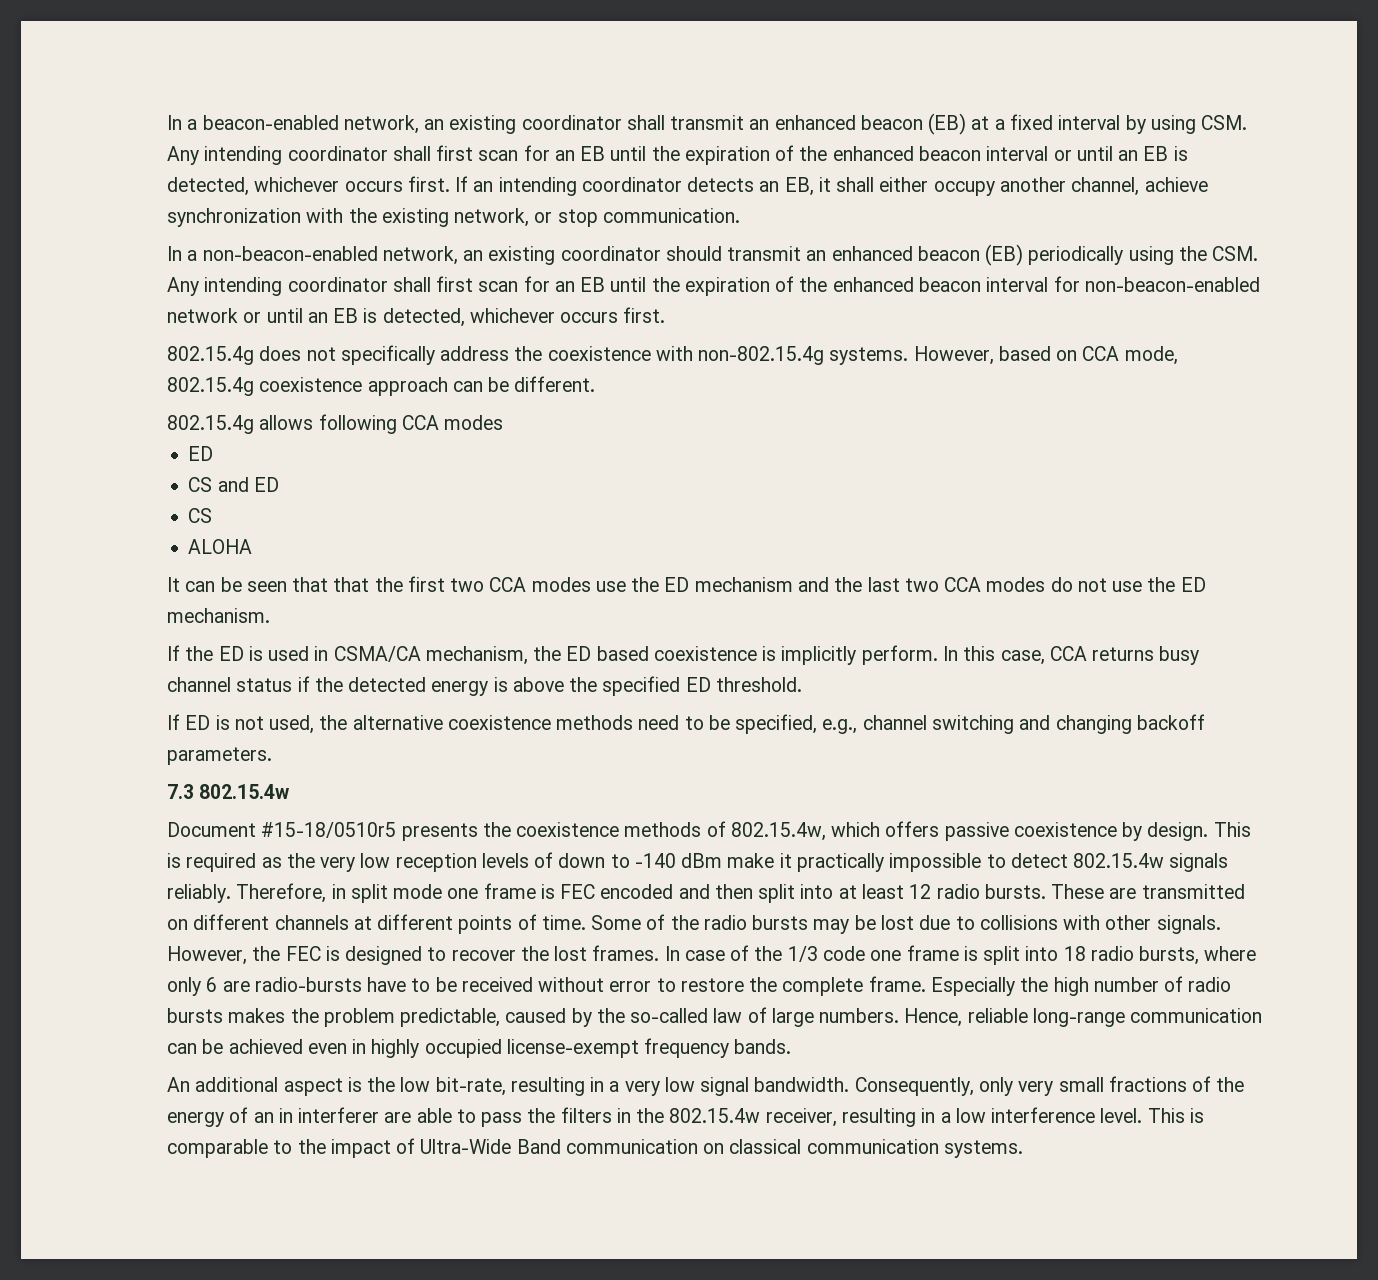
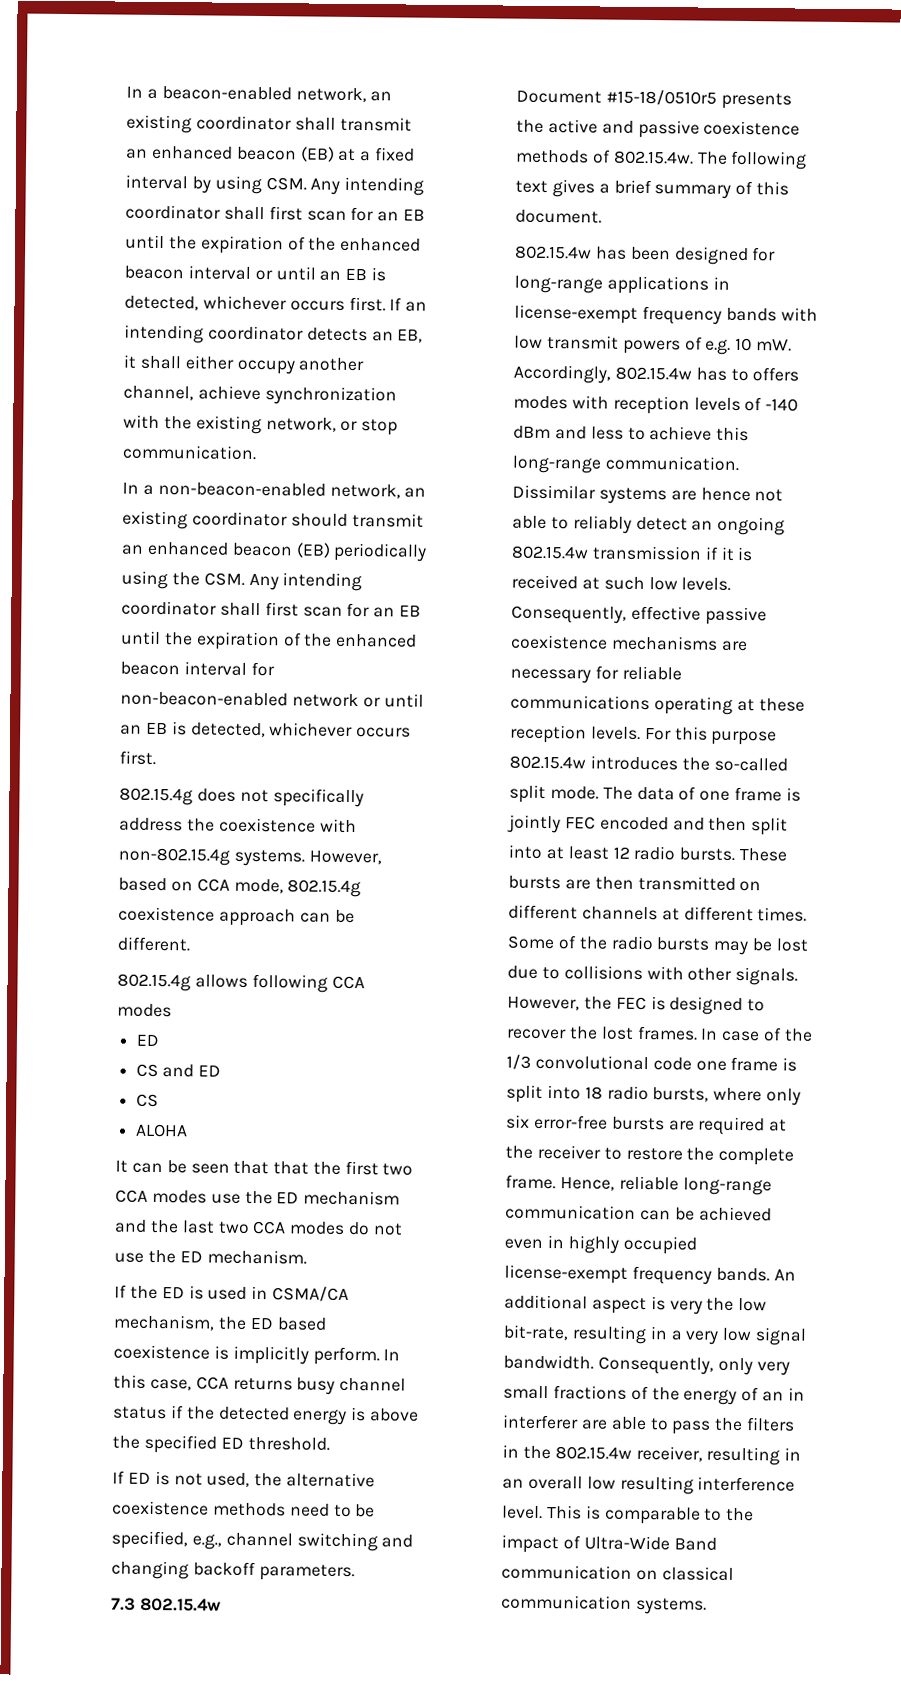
[516,821,1251,841] [167,852,1229,872] [167,883,555,903] coexistence methods of 802.15.4w, which offers passive coexistence by design. This is required as the very low reception levels of down to -140 dBm make it practically impossible to detect 802.15.4w signals reliably. Therefore, in split mode one frame is -> [548,118,801,139] [515,149,808,170] [515,179,789,199] [515,209,603,224] [515,245,777,266] [514,275,730,295] [514,304,818,325] [514,334,792,355] [513,364,800,384] [513,395,799,415] [513,425,750,442] [512,455,740,474] [512,484,784,505] [512,515,786,536] [511,545,754,562] [511,574,732,591] [511,605,767,626] [510,634,748,652] [510,665,682,684] [510,694,805,715] [510,724,778,746] [509,755,788,772] [509,784,801,803] [507,814,562,834] active and passive coexistence methods of 802.15.4w. The following text gives a brief summary of this document. // 802.15.4w has been designed for long-range applications in license-exempt frequency bands with low transmit powers of e.g. 10 mW. Accordingly, 802.15.4w has to offers modes with reception levels of -140 dBm and less to achieve this long-range communication. Dissimilar systems are hence not able to reliably detect an ongoing 802.15.4w transmission if it is received at such low levels. Consequently, effective passive coexistence mechanisms are necessary for reliable communications operating at these reception levels. For this purpose 802.15.4w introduces the so-called split mode. The data of one frame is jointly
[1109,888,1137,899] are -> [508,875,634,890] bursts are then
[458,914,586,934] points of time. -> [757,907,808,922] times.
(818, 954) none -> [535,1054,650,1071] convolutional
[206,977,652,992] 6 are radio-bursts have to be received without error -> [506,1114,788,1136] [505,1144,602,1160] six error-free bursts are required at the receiver
[930,976,1232,996] [167,1007,900,1027] Especially the high number of radio bursts makes the problem predictable, caused by the so-called law of large numbers. -> (557, 1182) none
(792, 1046) // -> (770, 1274) none
(362, 1084) none -> [669,1300,703,1315] very
[940,1108,986,1123] a low -> [502,1475,694,1495] an overall low resulting

